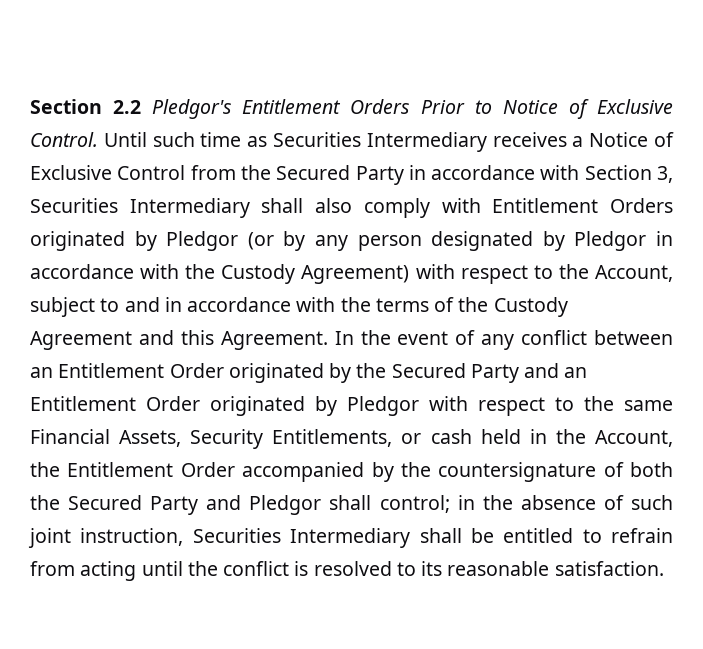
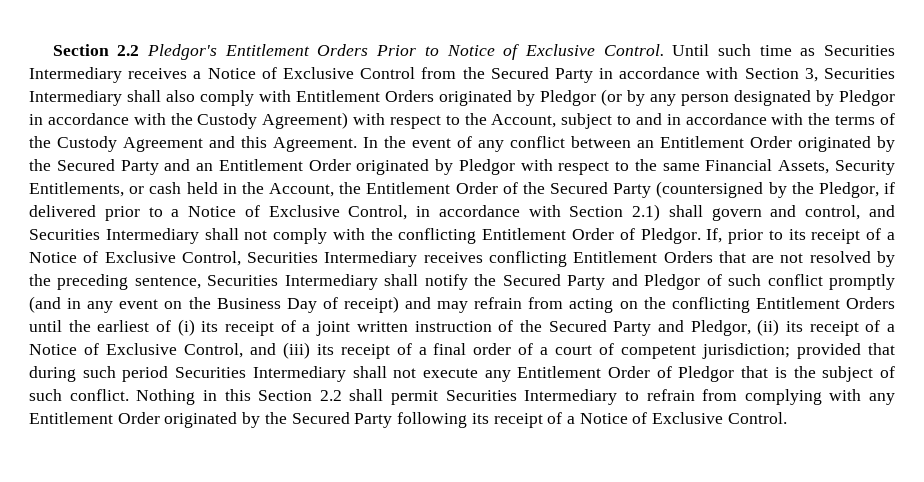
[242,462,673,482] accompanied by the countersignature of both -> [502,181,895,198] [29,204,895,221] [29,228,896,244] [29,251,896,267] [29,274,468,290] of the Secured Party (countersigned by the Pledgor, if delivered prior to a Notice of Exclusive Control, in accordance with Section 2.1) shall govern and control, and Securities Intermediary shall not comply with the conflicting Entitlement Order of Pledgor. If, prior to its receipt of a Notice of Exclusive Control, Securities Intermediary receives conflicting Entitlement Orders that are not resolved by the preceding sentence, Securities Intermediary shall notify
[329,495,674,513] [28,528,673,548] [30,561,664,581] shall control; in the absence of such joint instruction, Securities Intermediary shall be entitled to refrain from acting until the conflict is resolved to its reasonable satisfaction. -> [706,274,896,290] [29,296,895,313] [29,319,895,336] [29,342,895,359] [29,366,896,382] [29,389,895,405] [29,412,787,428] of such conflict promptly (and in any event on the Business Day of receipt) and may refrain from acting on the conflicting Entitlement Orders until the earliest of (i) its receipt of a joint written instruction of the Secured Party and Pledgor, (ii) its receipt of a Notice of Exclusive Control, and (iii) its receipt of a final order of a court of competent jurisdiction; provided that during such period Securities Intermediary shall not execute any Entitlement Order of Pledgor that is the subject of such conflict. Nothing in this Section 2.2 shall permit Securities Intermediary to refrain from complying with any Entitlement Order originated by the Secured Party following its receipt of a Notice of Exclusive Control.

